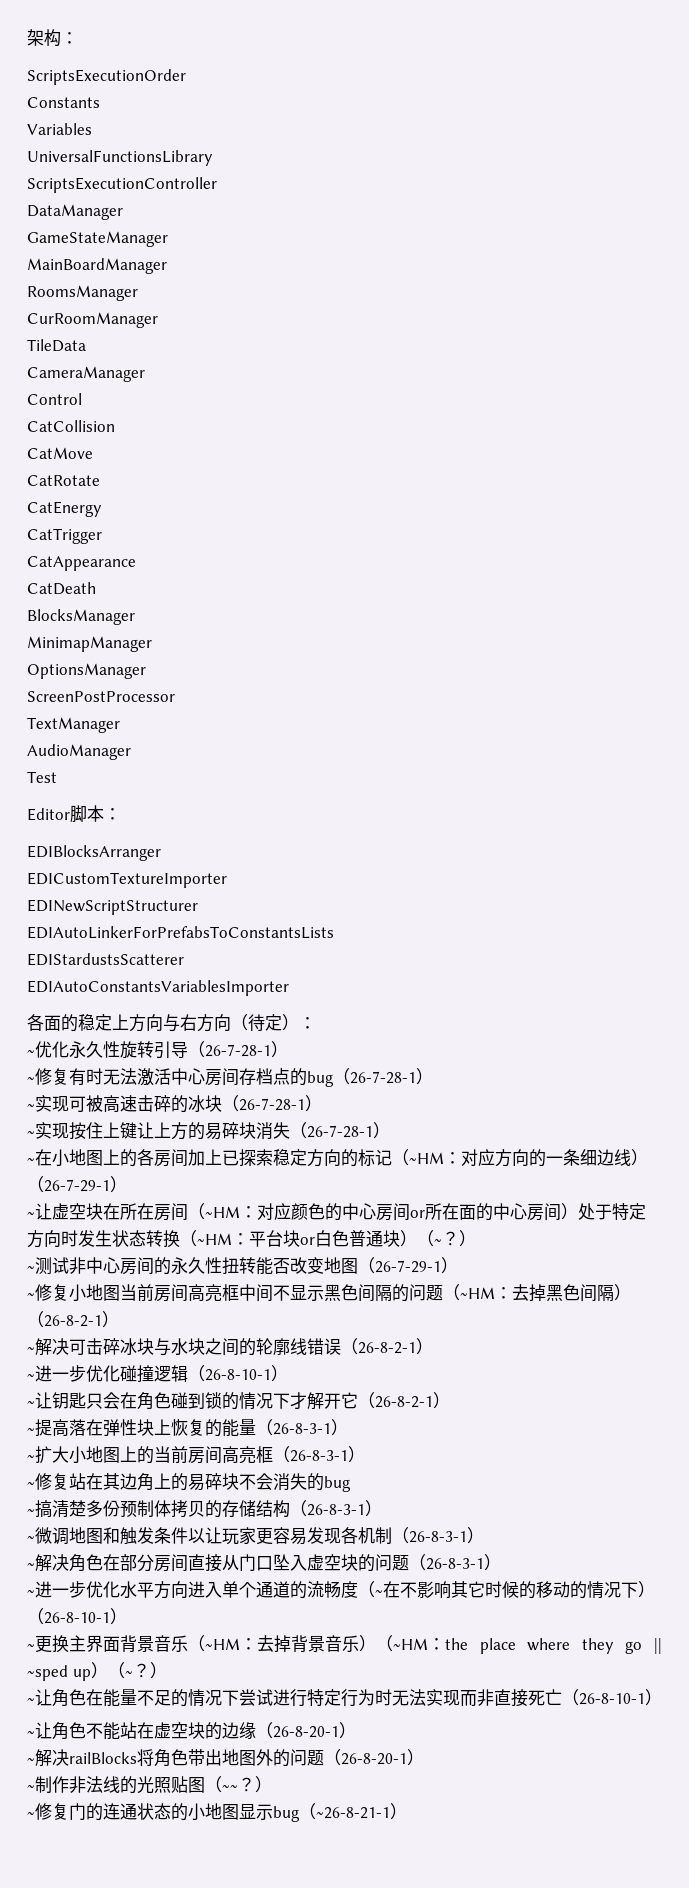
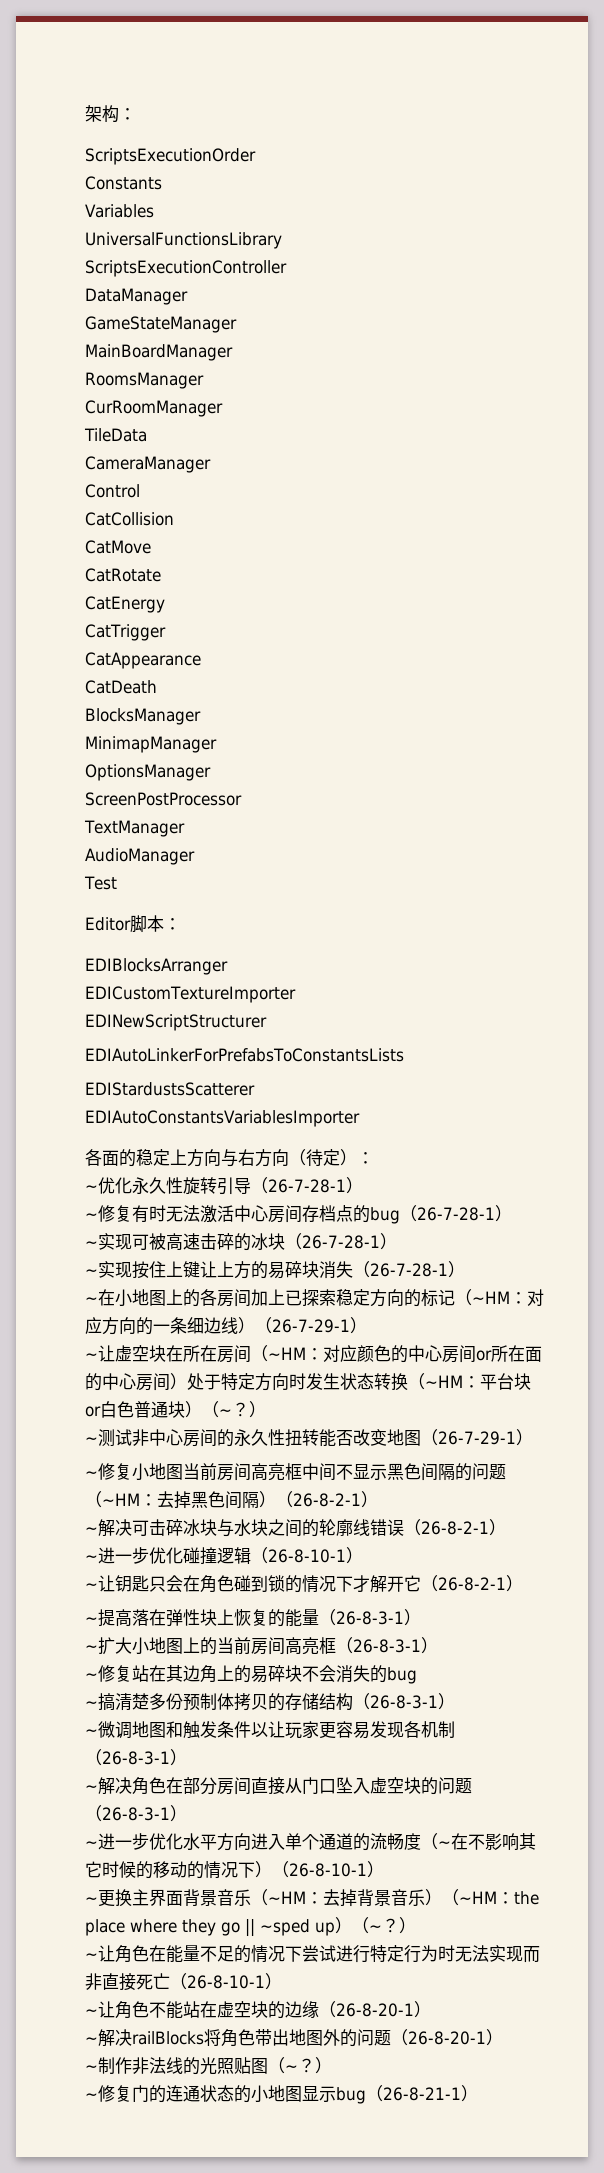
[222,1784,238,1791] ~~ -> [285,2065,298,2072] ~
[316,1807,390,1819] ~26-8-21-1 -> [383,2087,461,2101] 26-8-21-1

